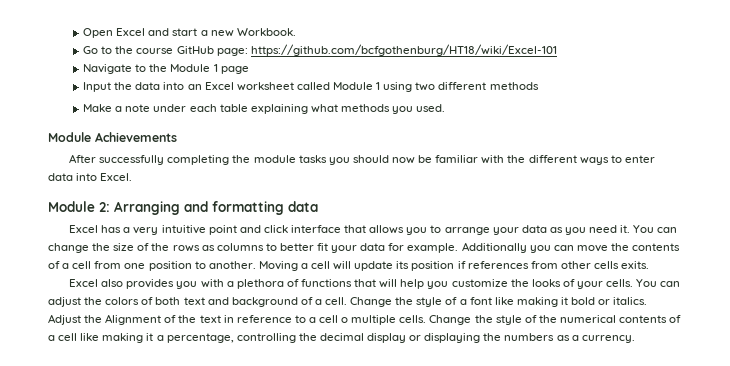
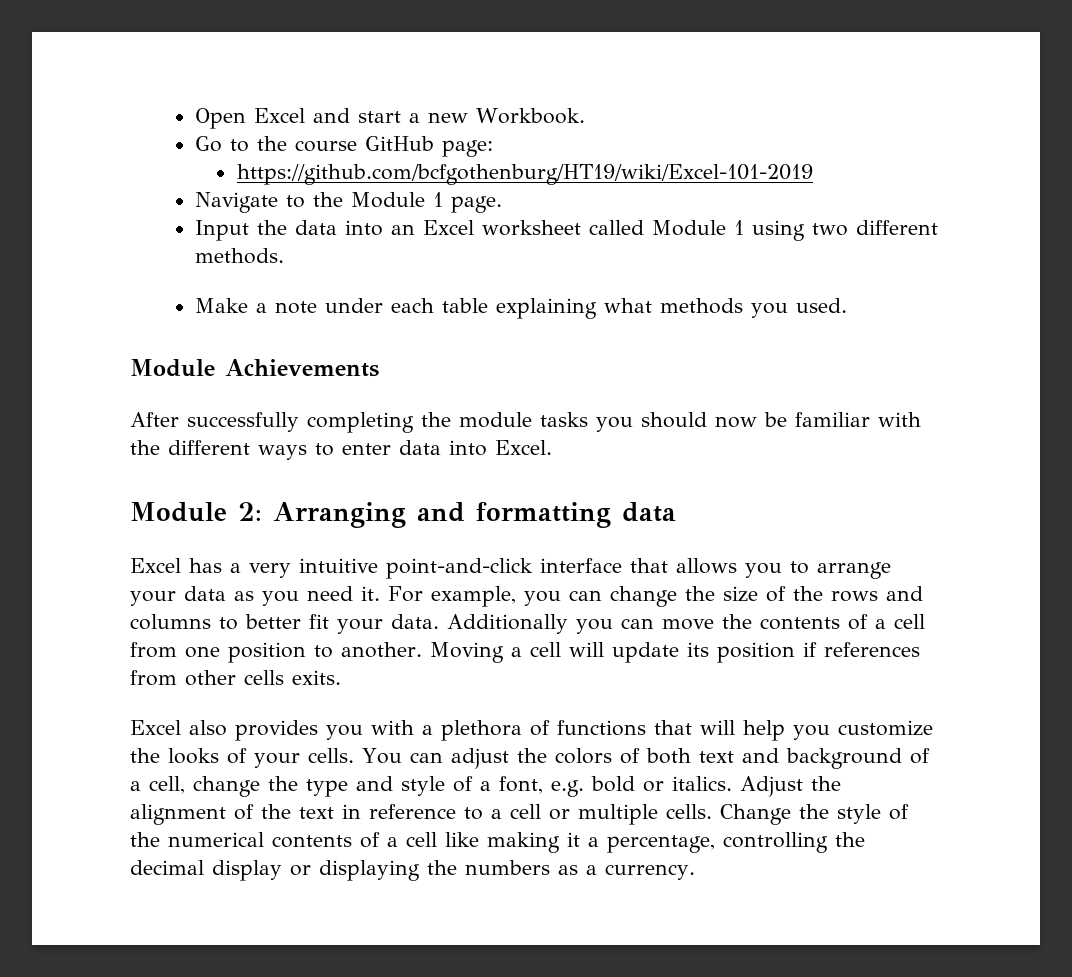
[250,44,557,56] https://github.com/bcfgothenburg/HT18/wiki/Excel-101 -> [236,164,813,185] // https://github.com/bcfgothenburg/HT19/wiki/Excel-101-2019
[220,66,249,74] page -> [451,196,503,213] page.
[489,82,539,90] methods -> [195,248,285,264] methods.
[208,225,288,235] point and click -> [386,558,533,579] point-and-click
[633,225,655,233] You -> [388,586,561,607] For example, you
[201,245,215,251] as -> [886,586,923,601] and
[360,243,459,253] data for example. -> [391,614,439,629] data.
[325,297,568,307] cell. Change the style of a font like making it -> [149,776,584,797] cell, change the type and style of a font, e.g.
[105,314,162,325] Alignment -> [130,804,226,825] alignment
[341,317,349,323] o -> [549,809,570,820] or

